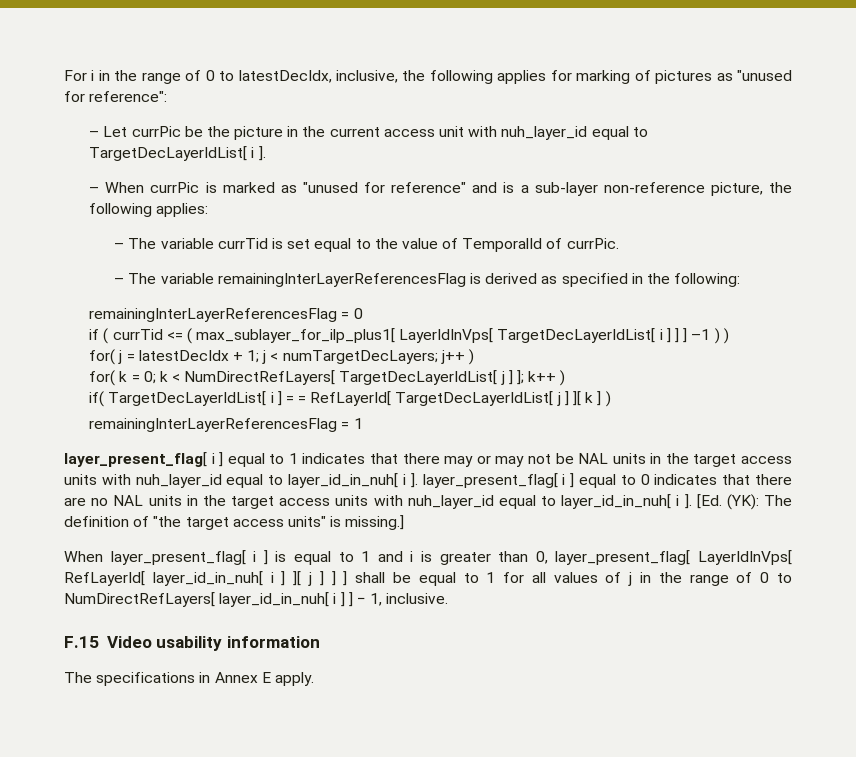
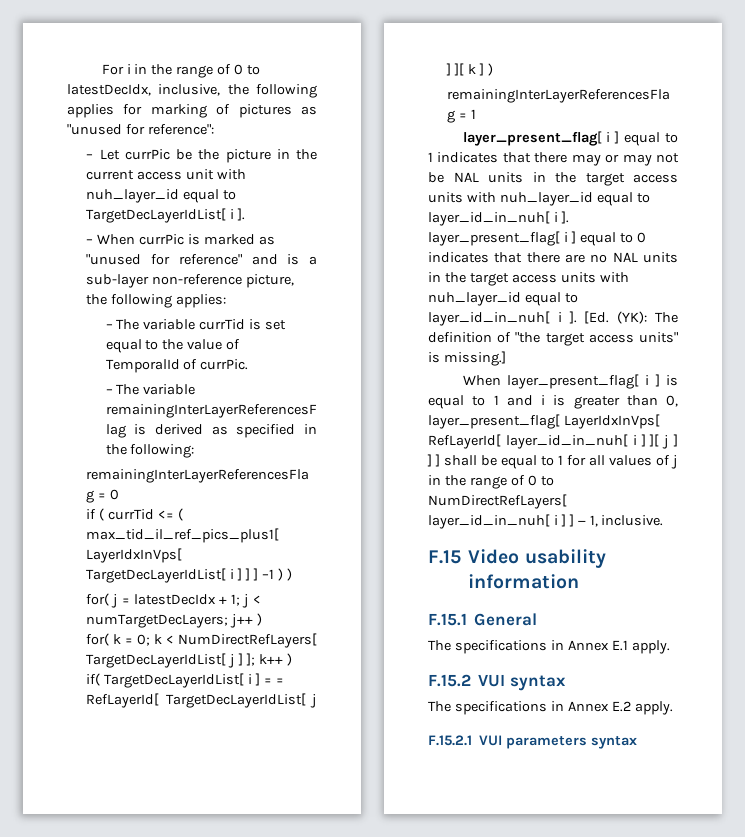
[196,328,494,343] max_sublayer_for_ilp_plus1[ LayerIdInVps[ -> [86,528,280,543] [86,548,183,563] max_tid_il_ref_pics_plus1[ LayerIdxInVps[
[698,550,793,565] LayerIdInVps[ -> [563,414,660,429] LayerIdxInVps[
[64,672,314,686] // The specifications in Annex E apply. -> [428,613,538,626] [428,640,670,654] [428,674,566,691] [428,701,673,715] [428,735,638,749] // F.15.1 General // The specifications in Annex E.1 apply. // F.15.2 VUI syntax // The specifications in Annex E.2 apply. // F.15.2.1 VUI parameters syntax

